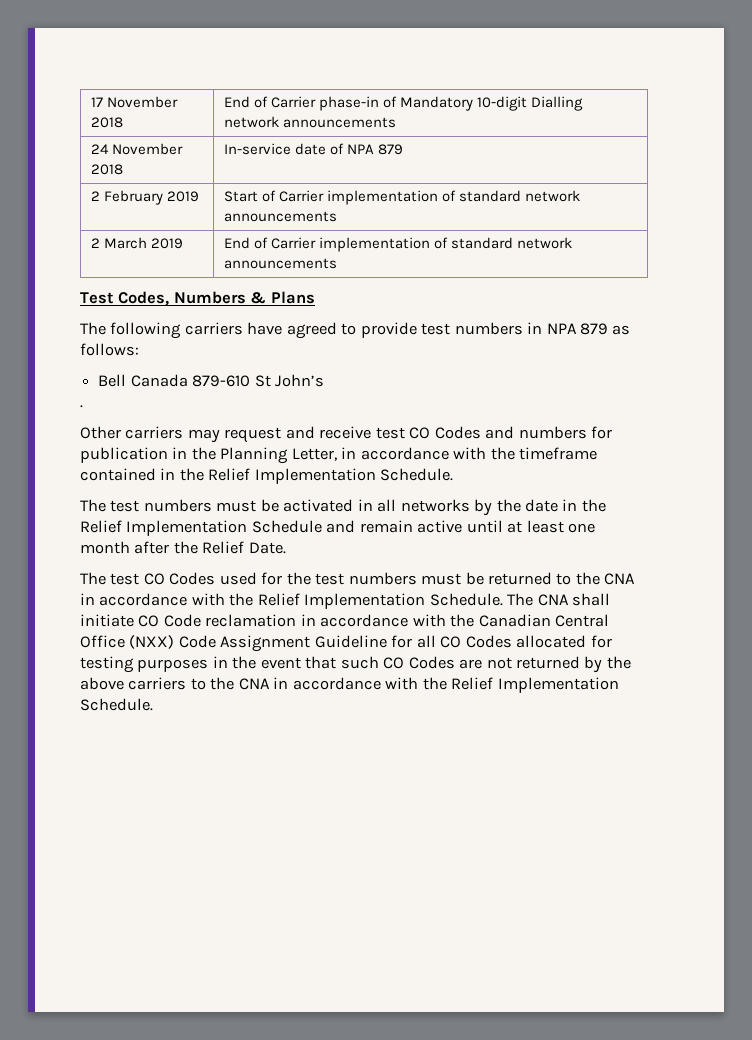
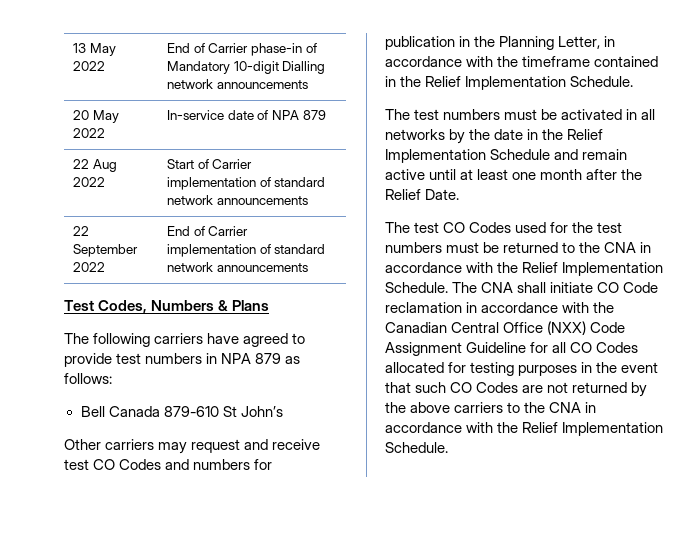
[91,96,179,108] [91,117,124,128] 17 November 2018 -> [73,43,116,56] [73,61,106,71] 13 May 2022
[91,143,184,155] [91,164,124,175] 24 November 2018 -> [73,110,119,123] [73,128,106,138] 20 May 2022
[91,190,200,205] 2 February 2019 -> [73,159,117,172] [73,177,106,187] 22 Aug 2022
[91,237,184,249] 2 March 2019 -> [73,226,90,236] [73,244,139,257] [73,262,106,272] 22 September 2022
[80,405,83,408] // . -> (283, 411) none

